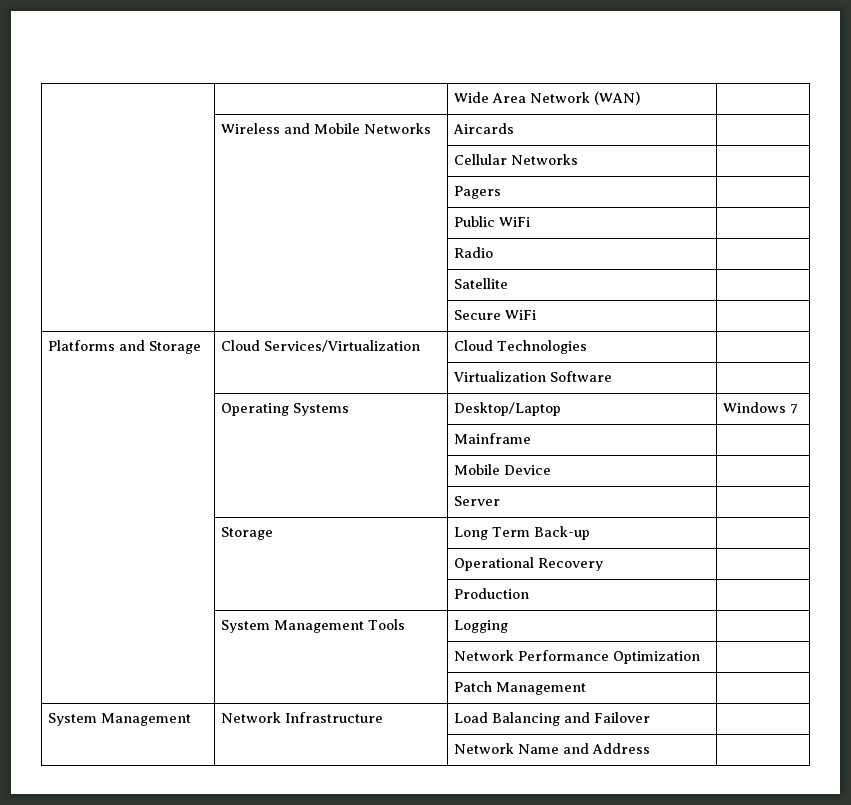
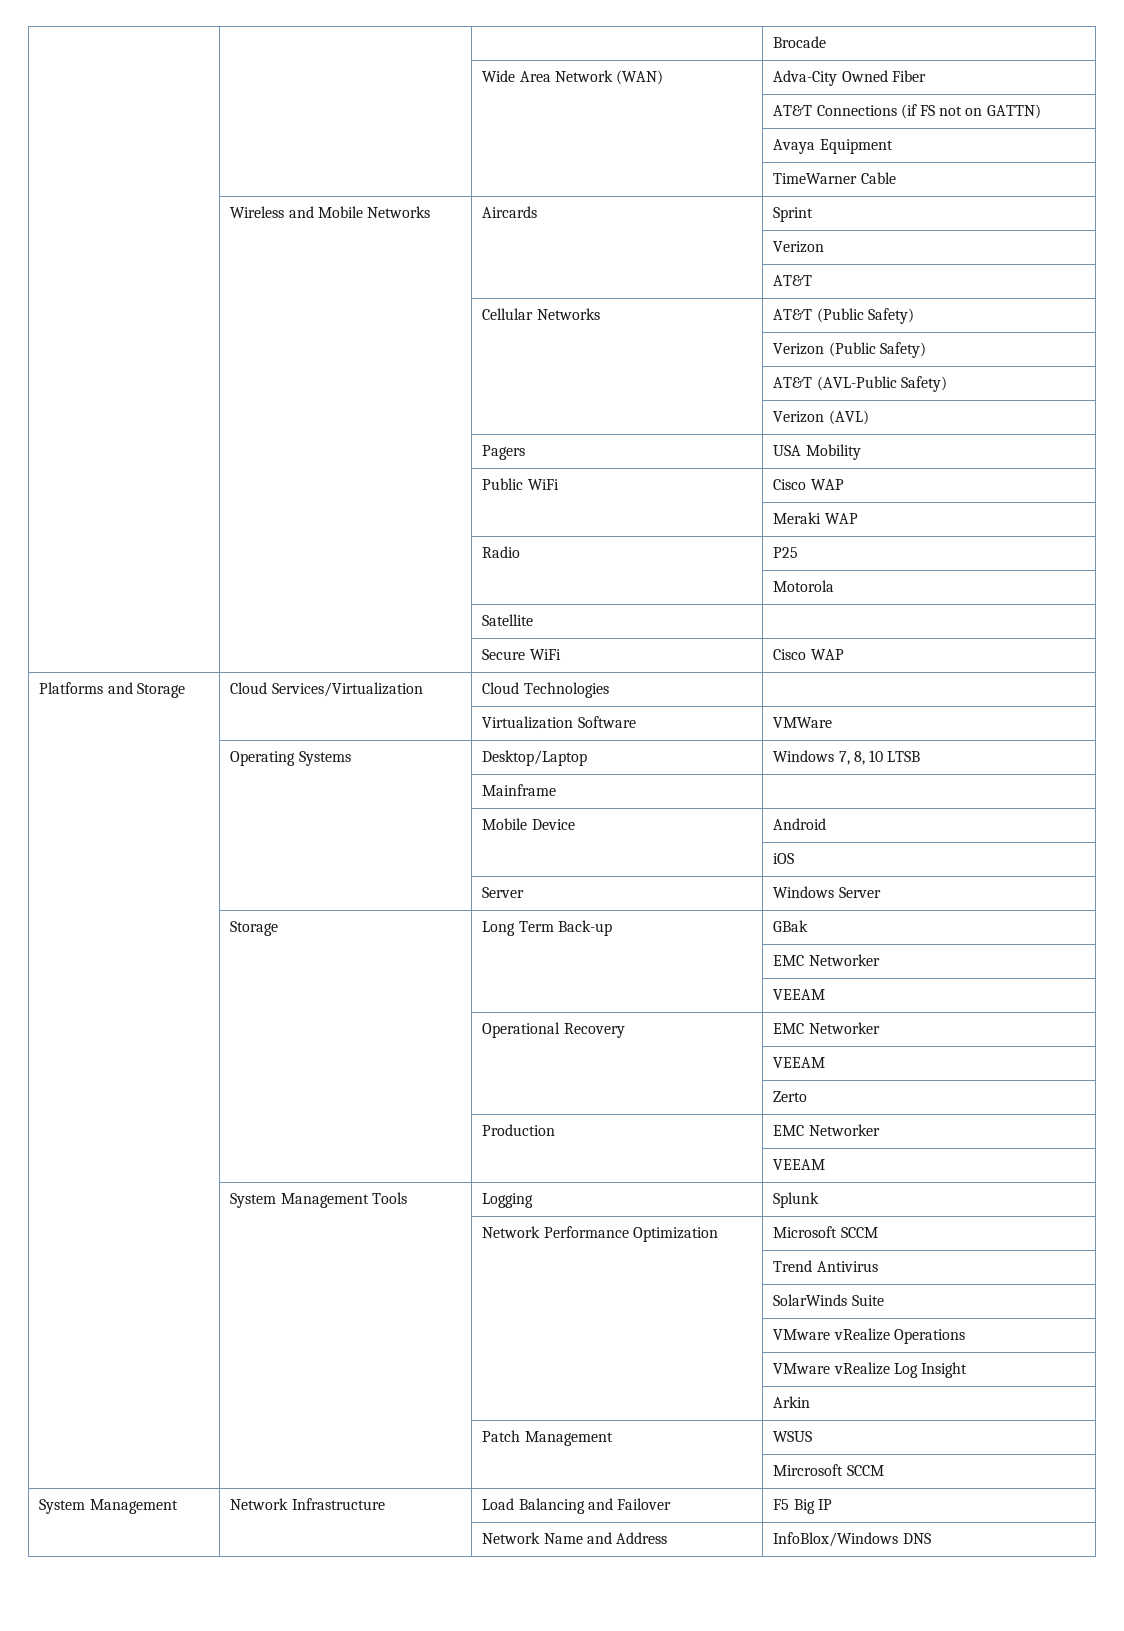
(454, 97) | | -> [773,36,827,48] | | | Brocade // | |
(641, 98) none -> [773,70,926,86] [773,104,1041,119] [773,139,893,154] [773,172,896,184] Adva-City Owned Fiber // | | | AT&T Connections (if FS not on GATTN) // | | | Avaya Equipment // | | | TimeWarner Cable
(515, 128) none -> [773,207,814,222] [773,241,825,253] [773,275,813,286] Sprint // | | | Verizon // | | | AT&T
(579, 159) none -> [773,308,914,324] [773,342,926,358] [773,376,947,392] [773,410,869,425] AT&T (Public Safety) // | | | Verizon (Public Safety) // | | | AT&T (AVL-Public Safety) // | | | Verizon (AVL)
(502, 192) none -> [773,444,861,460] USA Mobility
(531, 222) none -> [773,479,844,490] [773,512,858,524] Cisco WAP // | | | Meraki WAP
(494, 252) none -> [773,547,799,558] [773,580,835,592] P25 // | | | Motorola
(537, 315) none -> [773,649,844,660] Cisco WAP
(613, 376) none -> [773,717,833,728] VMWare
[790,404,799,414] 7 -> [838,750,921,765] 7, 8, 10 LTSB
(552, 470) none -> [773,818,827,830] [773,853,795,864] Android // | | | iOS
(501, 501) none -> [773,886,881,898] Windows Server
[454,557,604,571] [454,588,530,599] // | | Operational Recovery | // | | Production | -> [773,920,809,932] [773,954,880,966] [773,989,826,1000] [482,1022,625,1038] [773,1022,880,1034] [773,1057,826,1068] [773,1091,808,1102] [482,1124,556,1136] [773,1124,880,1136] [773,1159,826,1170] GBak // | | | EMC Networker // | | | VEEAM // | | Operational Recovery | EMC Networker // | | | VEEAM // | | | Zerto // | | Production | EMC Networker // | | | VEEAM
(509, 626) none -> [773,1192,820,1208] Splunk
(701, 657) none -> [773,1226,878,1238] [773,1260,878,1272] [773,1294,884,1306] [773,1328,965,1344] [773,1362,967,1378] [773,1396,811,1408] Microsoft SCCM // | | | Trend Antivirus // | | | SolarWinds Suite // | | | VMware vRealize Operations // | | | VMware vRealize Log Insight // | | | Arkin
(587, 688) none -> [773,1431,813,1442] [773,1464,884,1476] WSUS // | | | Mircrosoft SCCM
(651, 717) none -> [773,1499,832,1514] F5 Big IP
(651, 748) none -> [773,1532,931,1547] InfoBlox/Windows DNS

